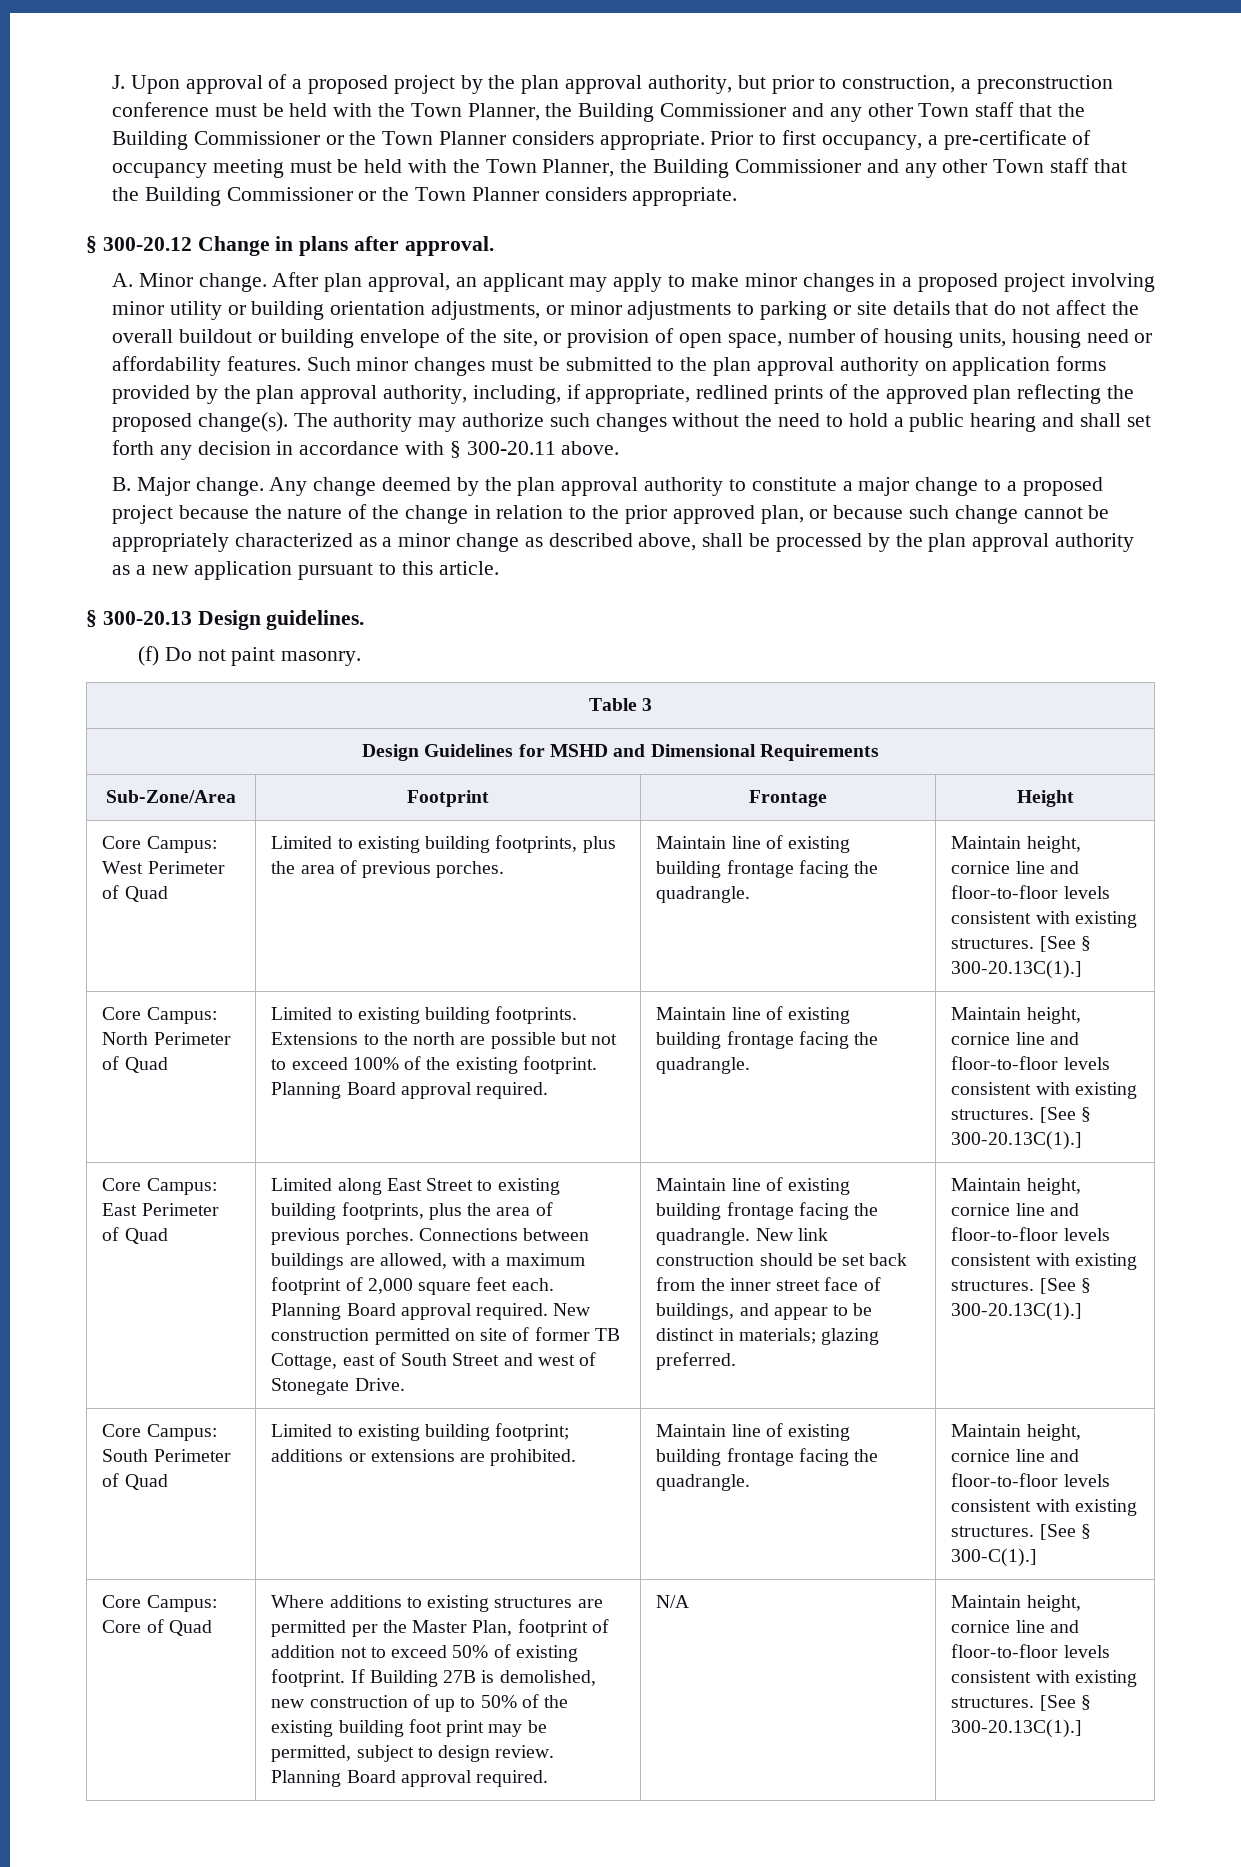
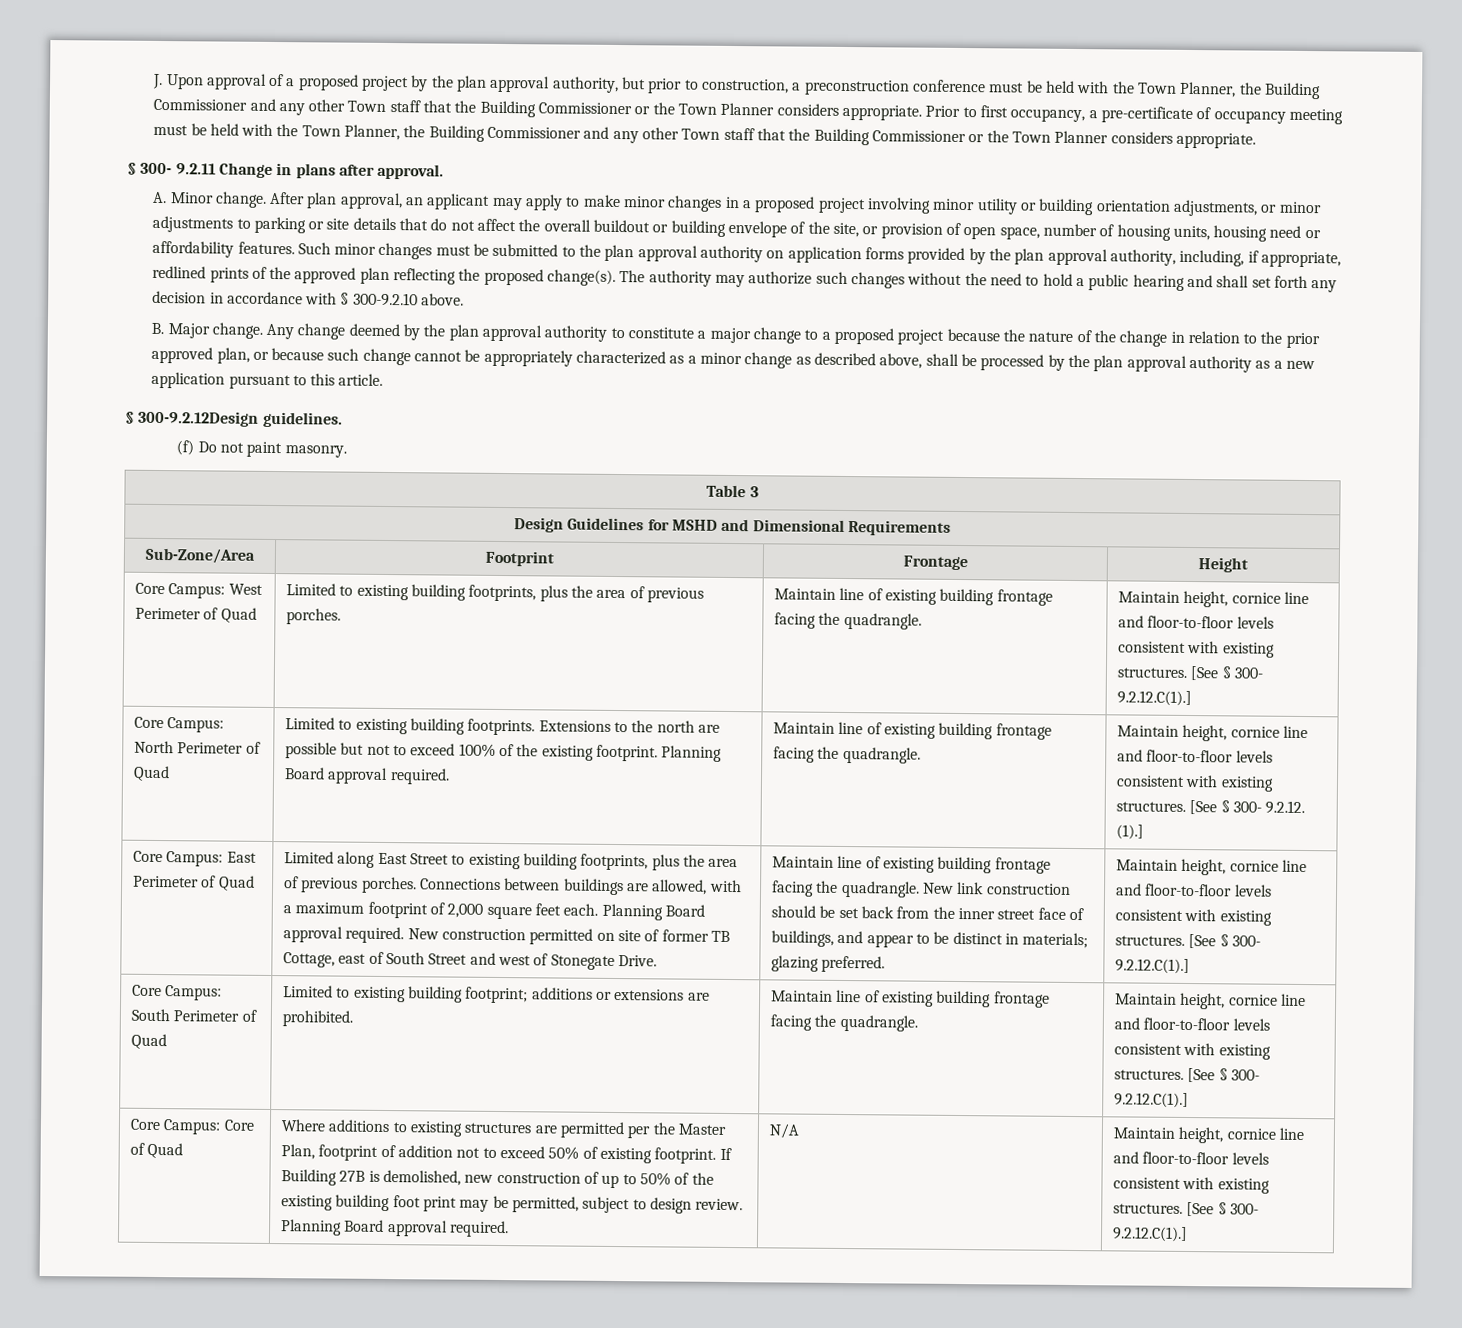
[102,237,192,251] 300-20.12 -> [140,162,216,175] 300- 9.2.11
[466,441,556,455] 300-20.11 -> [352,292,418,307] 300-9.2.10
[102,610,261,630] 300-20.13 Design -> [138,410,260,427] 300-9.2.12Design
[951,960,1083,979] 300-20.13C(1).] -> [1234,667,1264,679] [1117,690,1193,707] 300- 9.2.12.C(1).]
[951,1131,1083,1150] 300-20.13C(1).] -> [1233,800,1306,815] [1116,824,1145,840] 300- 9.2.12. (1).]
[951,1302,1083,1321] 300-20.13C(1).] -> [1232,935,1262,947] [1115,958,1191,975] 300- 9.2.12.C(1).]
[951,1548,1038,1567] 300-C(1).] -> [1231,1069,1261,1081] [1114,1092,1190,1109] 300- 9.2.12.C(1).]
[951,1719,1083,1738] 300-20.13C(1).] -> [1230,1203,1260,1215] [1112,1226,1189,1243] 300- 9.2.12.C(1).]

